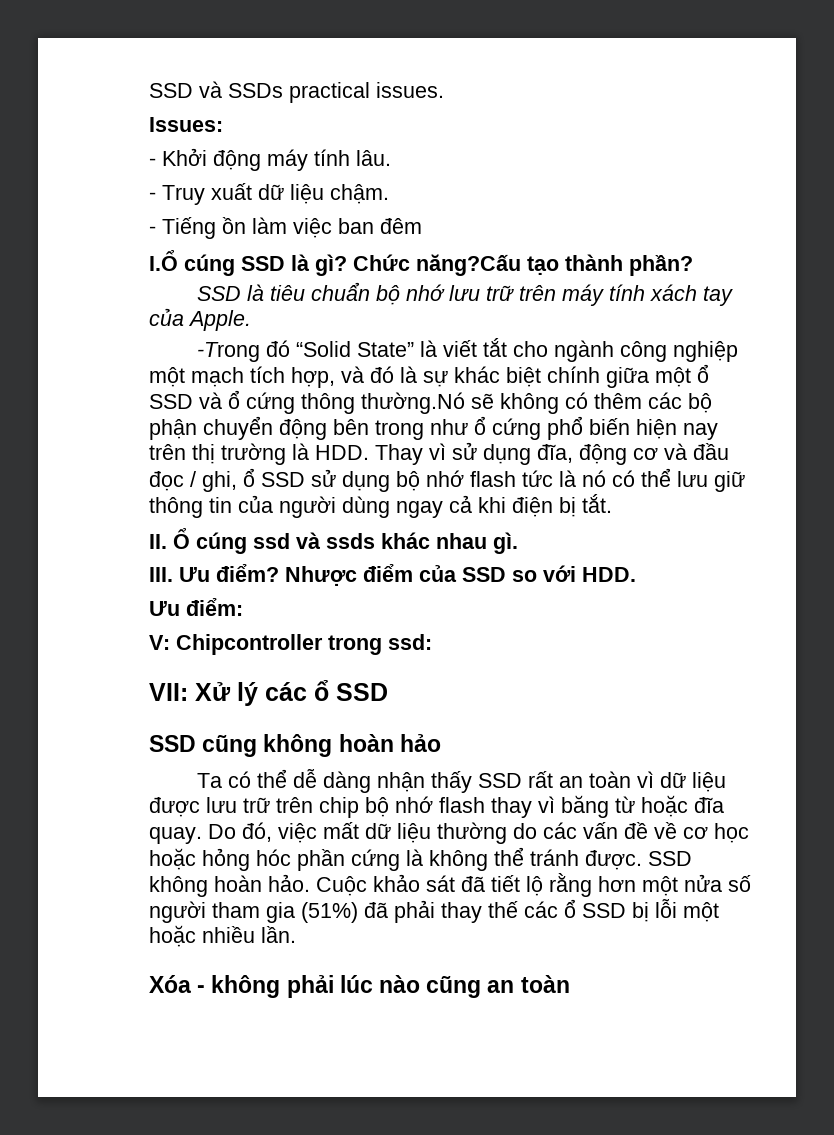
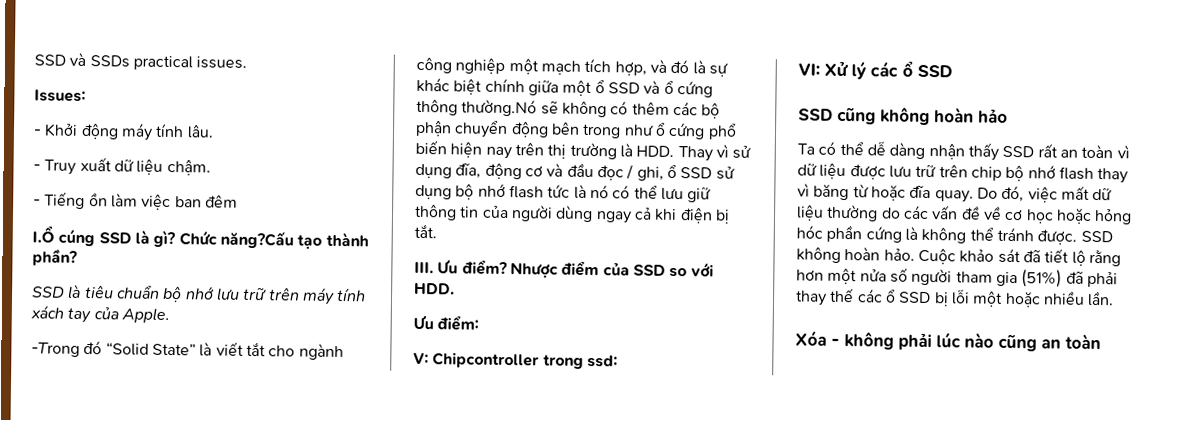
[149,528,518,554] // II. Ổ cúng ssd và ssds khác nhau gì. -> (437, 231) none
[149,683,188,701] VII: -> [798,63,820,76] VI:

